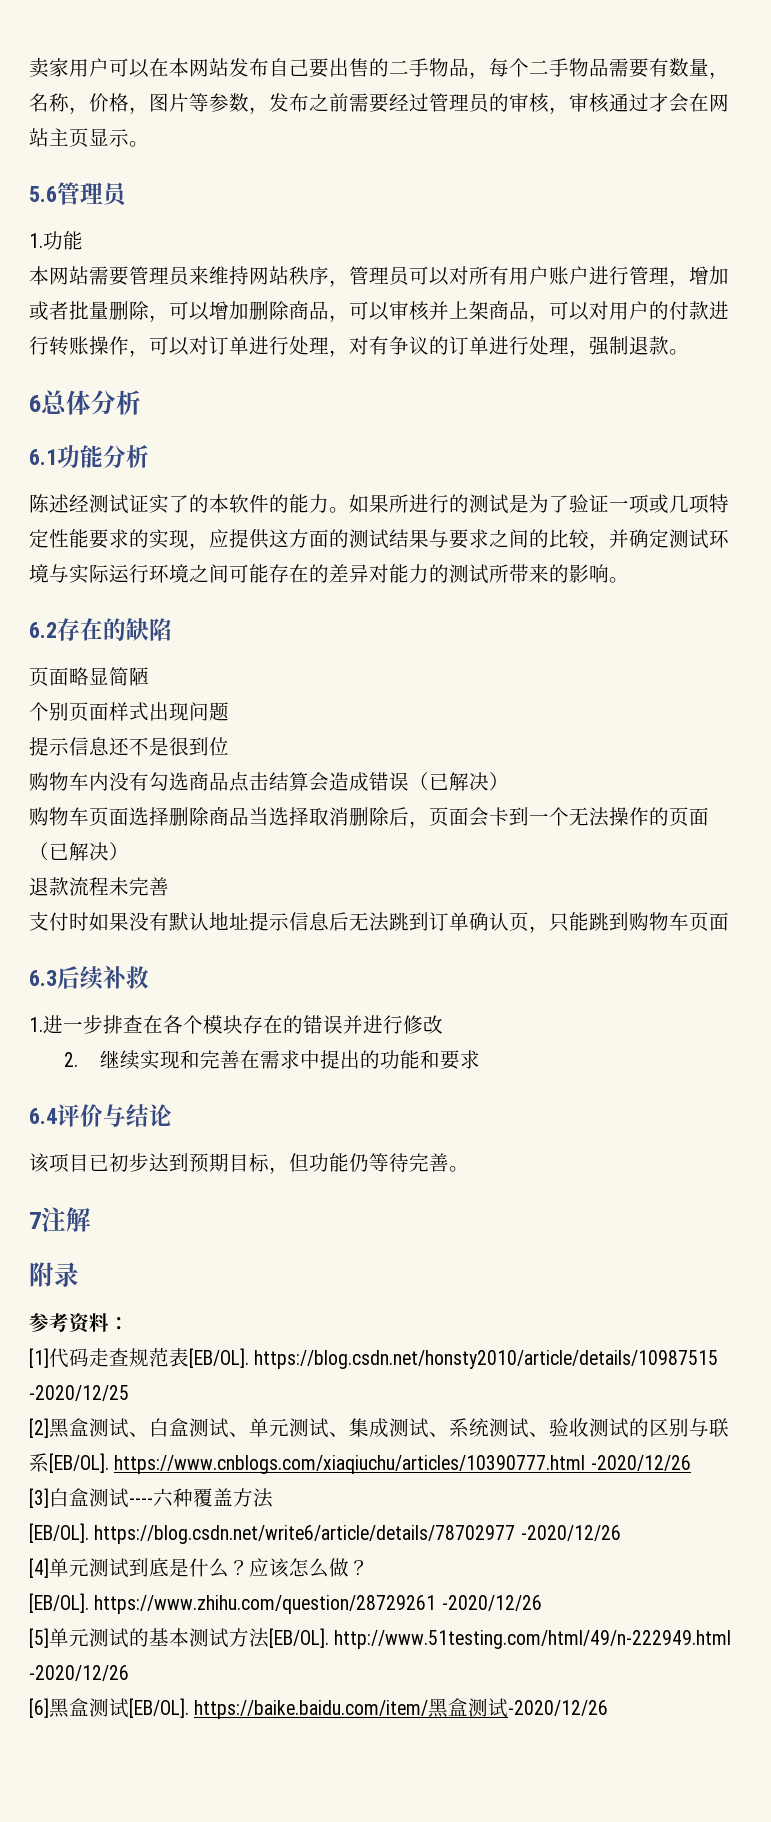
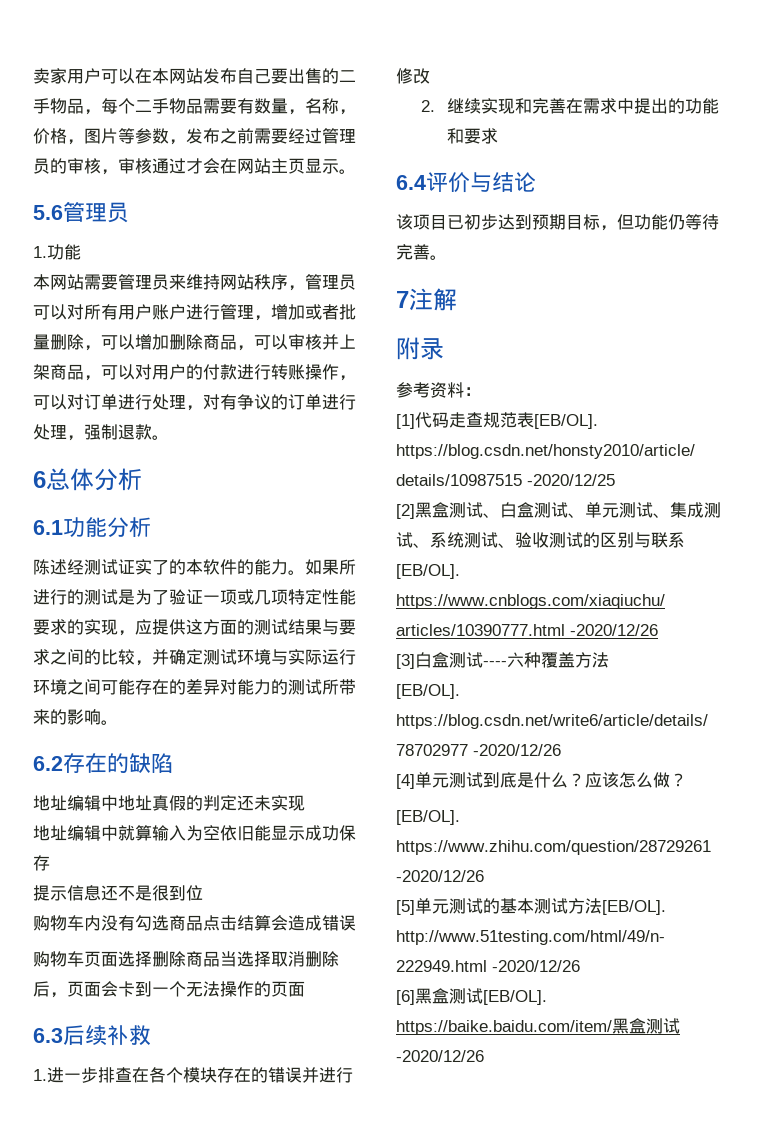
[29,667,149,687] [29,702,229,722] 页面略显简陋 // 个别页面样式出现问题 -> [33,795,305,811] [33,825,356,841] [33,855,50,871] 地址编辑中地址真假的判定还未实现 // 地址编辑中就算输入为空依旧能显示成功保存
[409,772,509,791] （已解决） -> (356, 923) none
[29,842,129,861] [29,877,169,896] [29,912,729,933] （已解决） // 退款流程未完善 // 支付时如果没有默认地址提示信息后无法跳到订单确认页，只能跳到购物车页面 -> (305, 989) none

